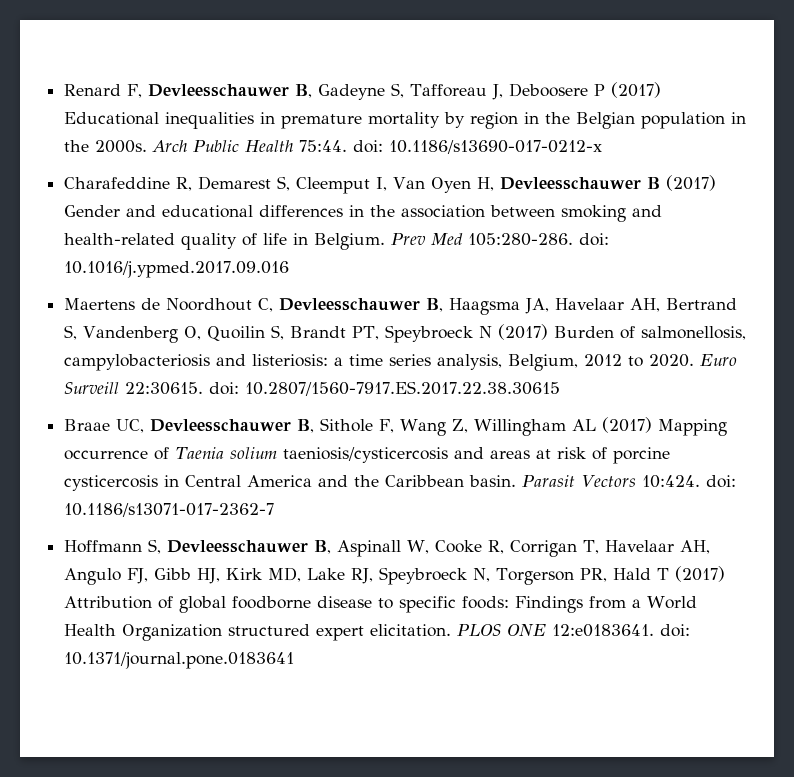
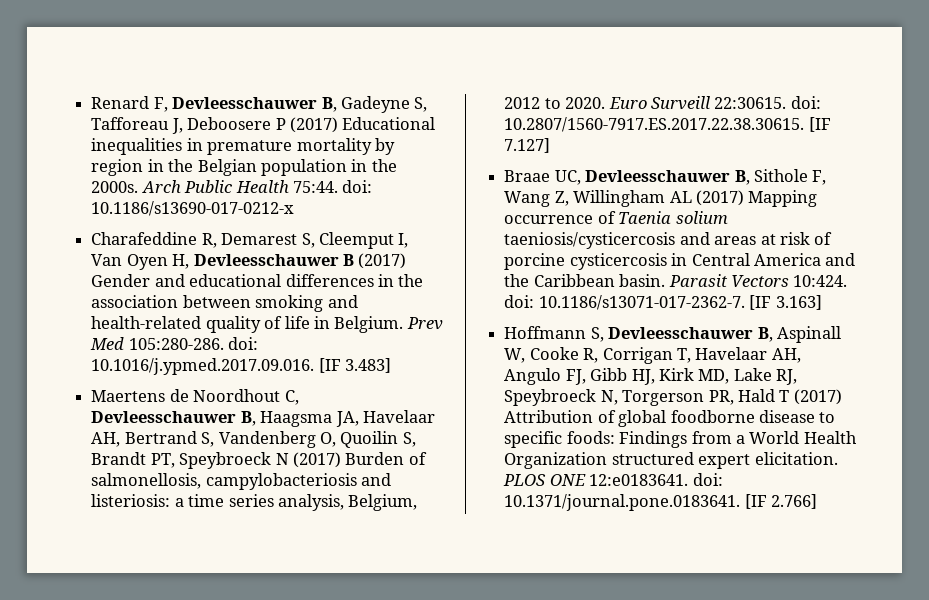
[64,261,290,278] 10.1016/j.ypmed.2017.09.016 -> [91,358,392,375] 10.1016/j.ypmed.2017.09.016. [IF 3.483]
[245,381,561,396] 10.2807/1560-7917.ES.2017.22.38.30615 -> [504,117,831,132] [504,138,551,153] 10.2807/1560-7917.ES.2017.22.38.30615. [IF 7.127]
[64,503,275,517] 10.1186/s13071-017-2362-7 -> [538,295,822,310] 10.1186/s13071-017-2362-7. [IF 3.163]
[64,652,295,669] 10.1371/journal.pone.0183641 -> [504,494,818,511] 10.1371/journal.pone.0183641. [IF 2.766]

